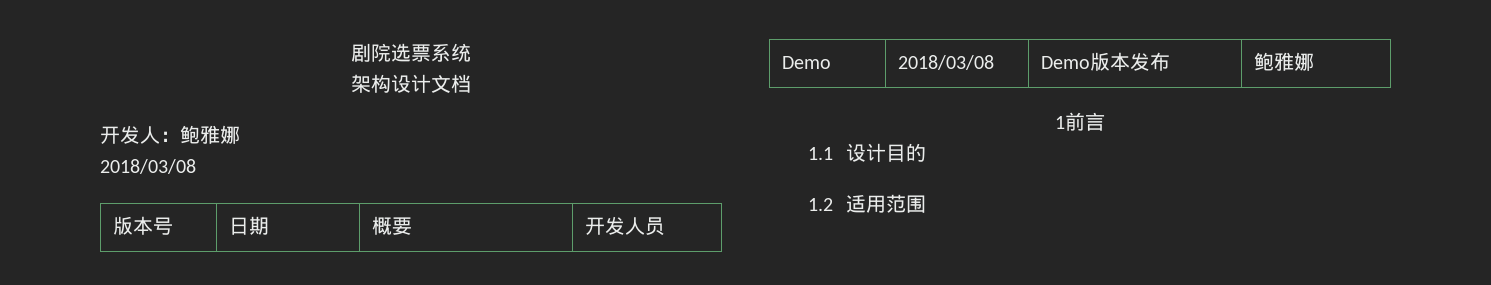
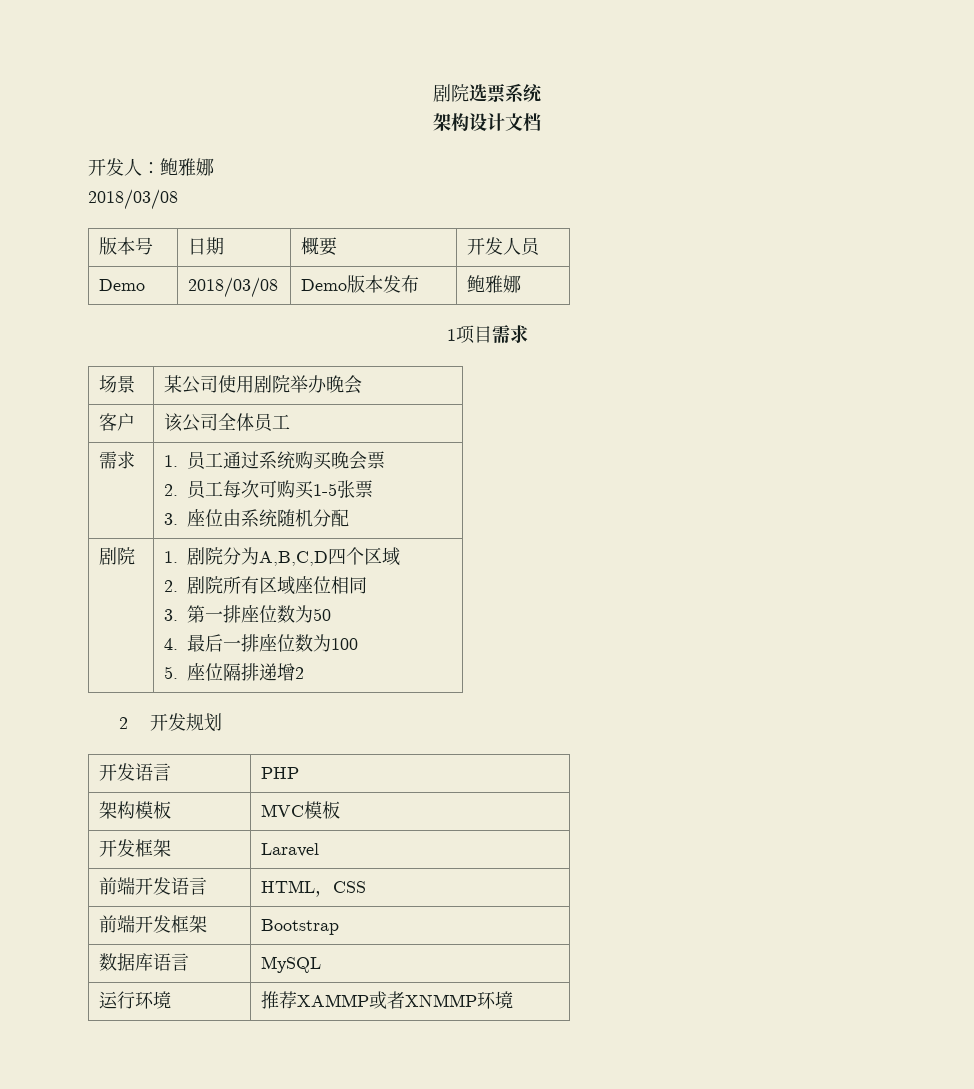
[1065,112,1105,131] [807,143,927,162] [807,194,927,213] 前言 // 1.1设计目的 // 1.2适用范围 -> [455,325,528,344] [98,375,135,393] [163,375,362,394] [98,413,135,431] [163,413,290,432] [98,451,135,469] [163,451,385,470] [163,480,373,499] [163,509,349,527] [98,547,135,565] [163,547,400,566] [163,576,367,595] [163,605,331,623] [163,634,358,652] [163,663,304,681] [119,713,223,732] [98,763,171,781] [260,767,299,779] [98,801,171,819] [260,801,340,819] [98,839,171,857] [260,843,319,857] [98,877,207,895] [260,880,366,897] [98,915,207,933] [260,919,339,935] [98,953,189,971] [260,956,321,973] [98,991,171,1009] [260,991,513,1009] 项目需求 // 场景 | 某公司使用剧院举办晚会 // 客户 | 该公司全体员工 // 需求 | 1.员工通过系统购买晚会票 // 2.员工每次可购买1-5张票 // 3.座位由系统随机分配 // 剧院 | 1.剧院分为A,B,C,D四个区域 // 2.剧院所有区域座位相同 // 3.第一排座位数为50 // 4.最后一排座位数为100 // 5.座位隔排递增2 // 2开发规划 // 开发语言 | PHP // 架构模板 | MVC模板 // 开发框架 | Laravel // 前端开发语言 | HTML，CSS // 前端开发框架 | Bootstrap // 数据库语言 | MySQL // 运行环境 | 推荐XAMMP或者XNMMP环境

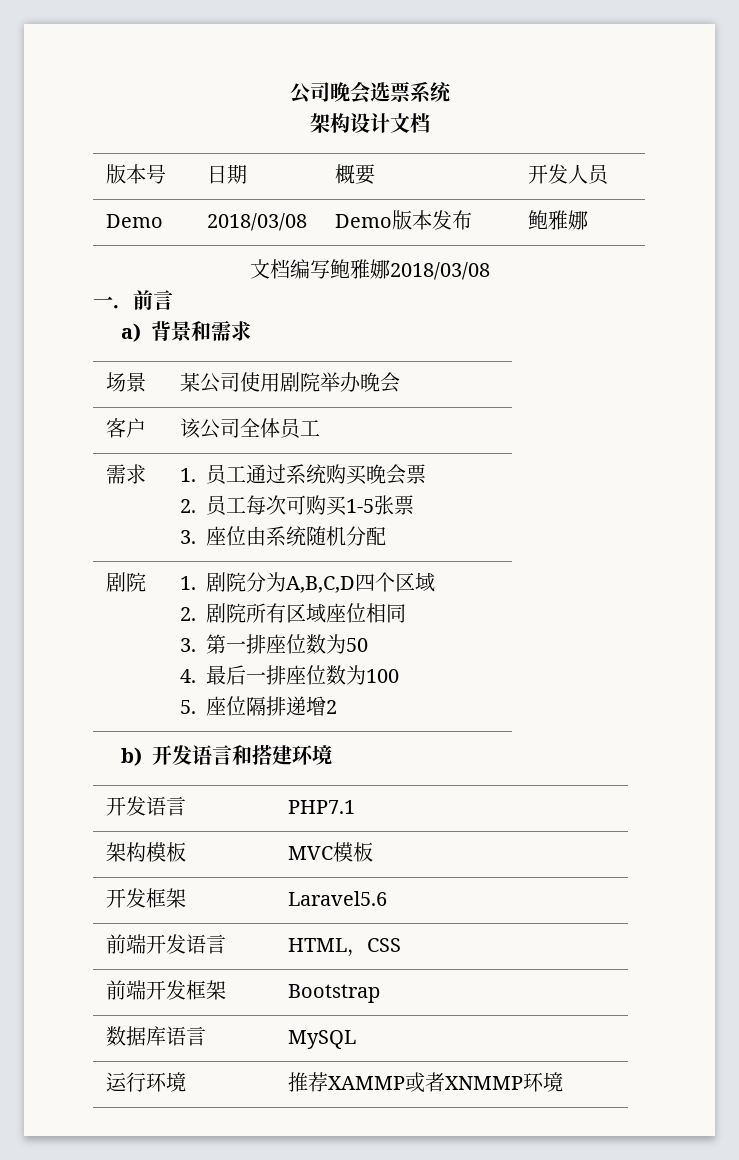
[433,84,469,102] 剧院 -> [289,81,370,104] 公司晚会
[88,158,214,176] [88,189,178,210] // 开发人：鲍雅娜 // 2018/03/08 -> (430, 123) none
[446,325,492,344] 1项目 -> [249,259,490,280] [93,290,173,310] [121,321,212,342] 文档编写鲍雅娜2018/03/08 // 一．前言 // a)背景和
[119,713,223,732] [98,763,171,781] [260,767,299,779] 2开发规划 // 开发语言 | PHP -> [121,745,333,766] [106,796,187,816] [288,800,356,814] b)开发语言和搭建环境 // 开发语言 | PHP7.1
[260,843,319,857] Laravel -> [288,891,388,906] Laravel5.6

